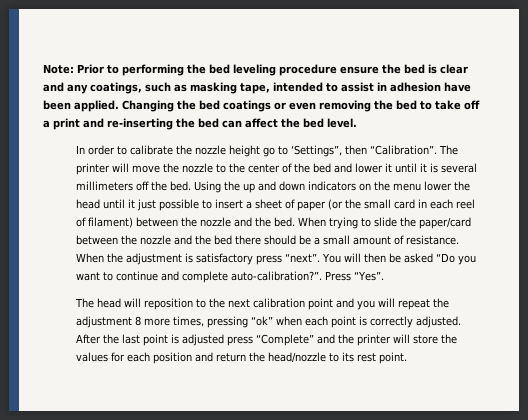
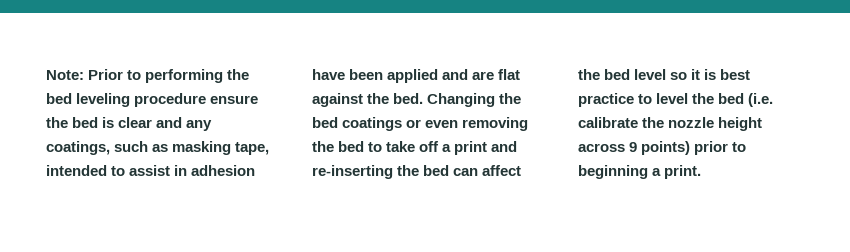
[74,100,119,112] applied. -> [387,69,521,83] [312,93,424,107] applied and are flat against the bed.
[327,118,357,128] [76,145,459,157] [76,163,478,175] [76,181,471,193] [76,199,476,211] [76,217,472,229] [76,235,460,245] [76,253,477,265] [76,271,385,283] [75,298,450,310] [76,316,462,328] [76,334,458,346] [76,352,408,364] level. // In order to calibrate the nozzle height go to ‘Settings”, then “Calibration”. The printer will move the nozzle to the center of the bed and lower it until it is several millimeters off the bed. Using the up and down indicators on the menu lower the head until it just possible to insert a sheet of paper (or the small card in each reel of filament) between the nozzle and the bed. When trying to slide the paper/card between the nozzle and the bed there should be a small amount of resistance. When the adjustment is satisfactory press “next”. You will then be asked “Do you want to continue and complete auto-calibration?”. Press “Yes”. // The head will reposition to the next calibration point and you will repeat the adjustment 8 more times, pressing “ok” when each point is correctly adjusted. After the last point is adjusted press “Complete” and the printer will store the values for each position and return the head/nozzle to its rest point. -> [634,69,751,80] [578,93,774,107] [578,117,763,131] [578,141,747,155] [578,165,702,179] level so it is best practice to level the bed (i.e. calibrate the nozzle height across 9 points) prior to beginning a print.

